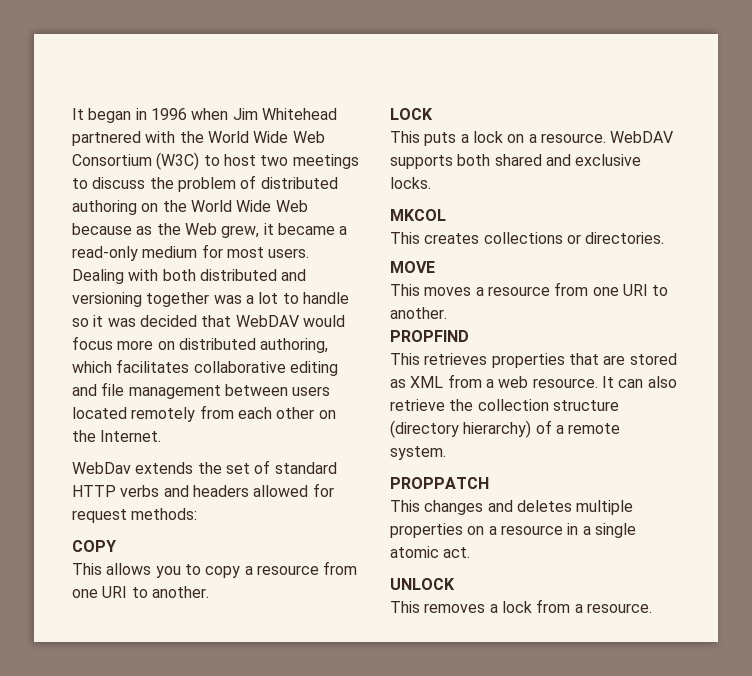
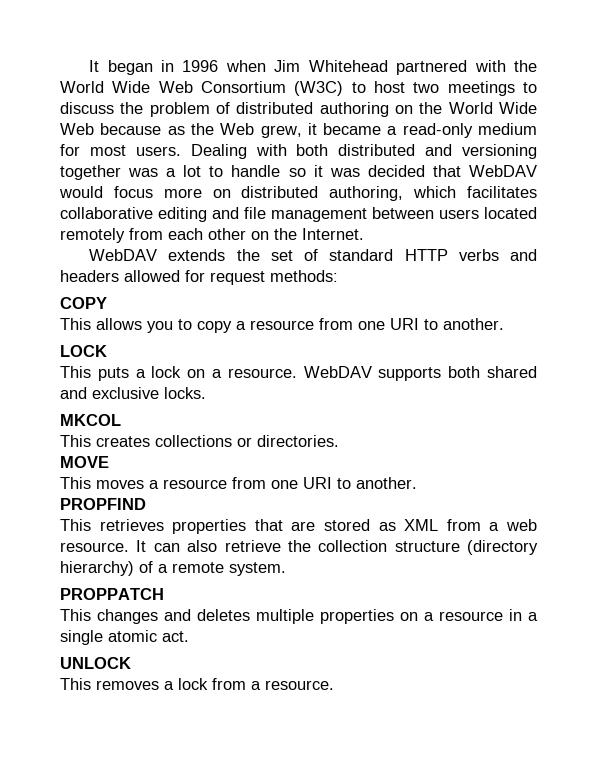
[72,462,131,474] WebDav -> [89,249,158,261] WebDAV

